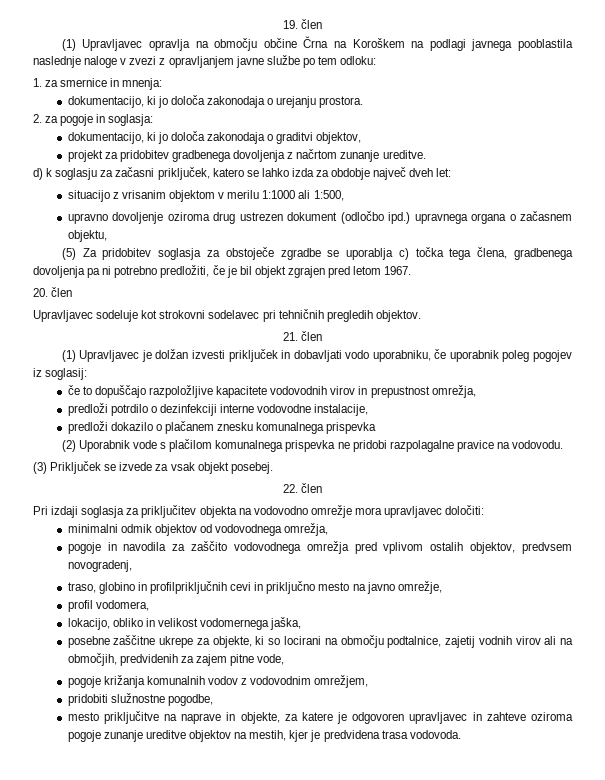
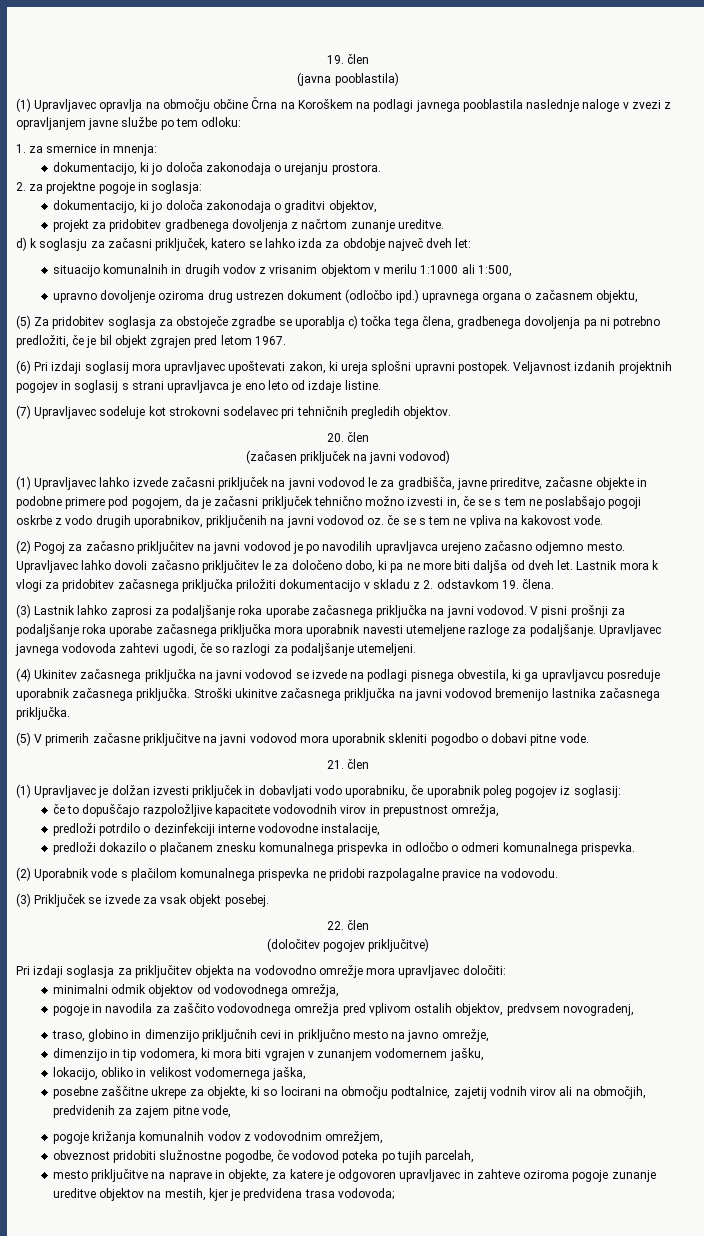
(323, 24) none -> [297,72,399,86] // (javna pooblastila)
(59, 119) none -> [46,181,96,194] projektne
(110, 196) none -> [103,264,256,277] komunalnih in drugih vodov
[33,287,73,297] 20. člen // -> [16,360,672,374] [16,380,381,393] [16,405,31,419] (6) Pri izdaji soglasij mora upravljavec upoštevati zakon, ki ureja splošni upravni postopek. Veljavnost izdanih projektnih pogojev in soglasij s strani upravljavca je eno leto od izdaje listine. // (7)
(421, 316) none -> [326,432,370,442] [245,450,451,464] [16,476,647,490] [16,496,642,509] [16,515,604,528] [16,540,625,554] [16,560,659,573] [16,579,555,592] [16,604,625,618] [16,624,661,637] [15,643,417,656] [16,668,660,682] [16,688,660,701] [16,707,70,720] [16,732,589,746] // 20. člen // (začasen priključek na javni vodovod) // (1) Upravljavec lahko izvede začasni priključek na javni vodovod le za gradbišča, javne prireditve, začasne objekte in podobne primere pod pogojem, da je začasni priključek tehnično možno izvesti in, če se s tem ne poslabšajo pogoji oskrbe z vodo drugih uporabnikov, priključenih na javni vodovod oz. če se s tem ne vpliva na kakovost vode. // (2) Pogoj za začasno priključitev na javni vodovod je po navodilih upravljavca urejeno začasno odjemno mesto. Upravljavec lahko dovoli začasno priključitev le za določeno dobo, ki pa ne more biti daljša od dveh let. Lastnik mora k vlogi za pridobitev začasnega priključka priložiti dokumentacijo v skladu z 2. odstavkom 19. člena. // (3) Lastnik lahko zaprosi za podaljšanje roka uporabe začasnega priključka na javni vodovod. V pisni prošnji za podaljšanje roka uporabe začasnega priključka mora uporabnik navesti utemeljene razloge za podaljšanje. Upravljavec javnega vodovoda zahtevi ugodi, če so razlogi za podaljšanje utemeljeni. // (4) Ukinitev začasnega priključka na javni vodovod se izvede na podlagi pisnega obvestila, ki ga upravljavcu posreduje uporabnik začasnega priključka. Stroški ukinitve začasnega priključka na javni vodovod bremenijo lastnika začasnega priključka. // (5) V primerih začasne priključitve na javni vodovod mora uporabnik skleniti pogodbo o dobavi pitne vode.
(377, 428) none -> [391,842,635,855] in odločbo o odmeri komunalnega prispevka.
(323, 488) none -> [266,938,430,952] // (določitev pogojev priključitve)
[150,581,228,594] profilpriključnih -> [144,1029,257,1042] dimenzijo priključnih
[67,600,149,612] profil vodomera, -> [52,1048,484,1061] dimenzijo in tip vodomera, ki mora biti vgrajen v zunanjem vodomernem jašku,
(369, 681) none -> [52,1150,110,1160] obveznost
(213, 700) none -> [276,1150,475,1163] če vodovod poteka po tujih parcelah,
[409,730,461,739] vodovoda. -> [337,1188,394,1200] vodovoda;

